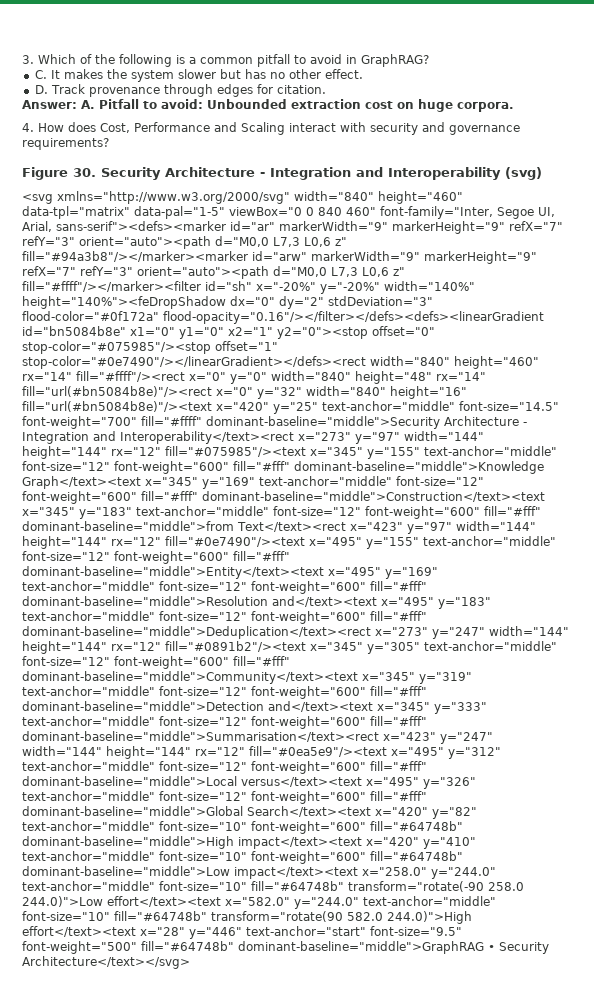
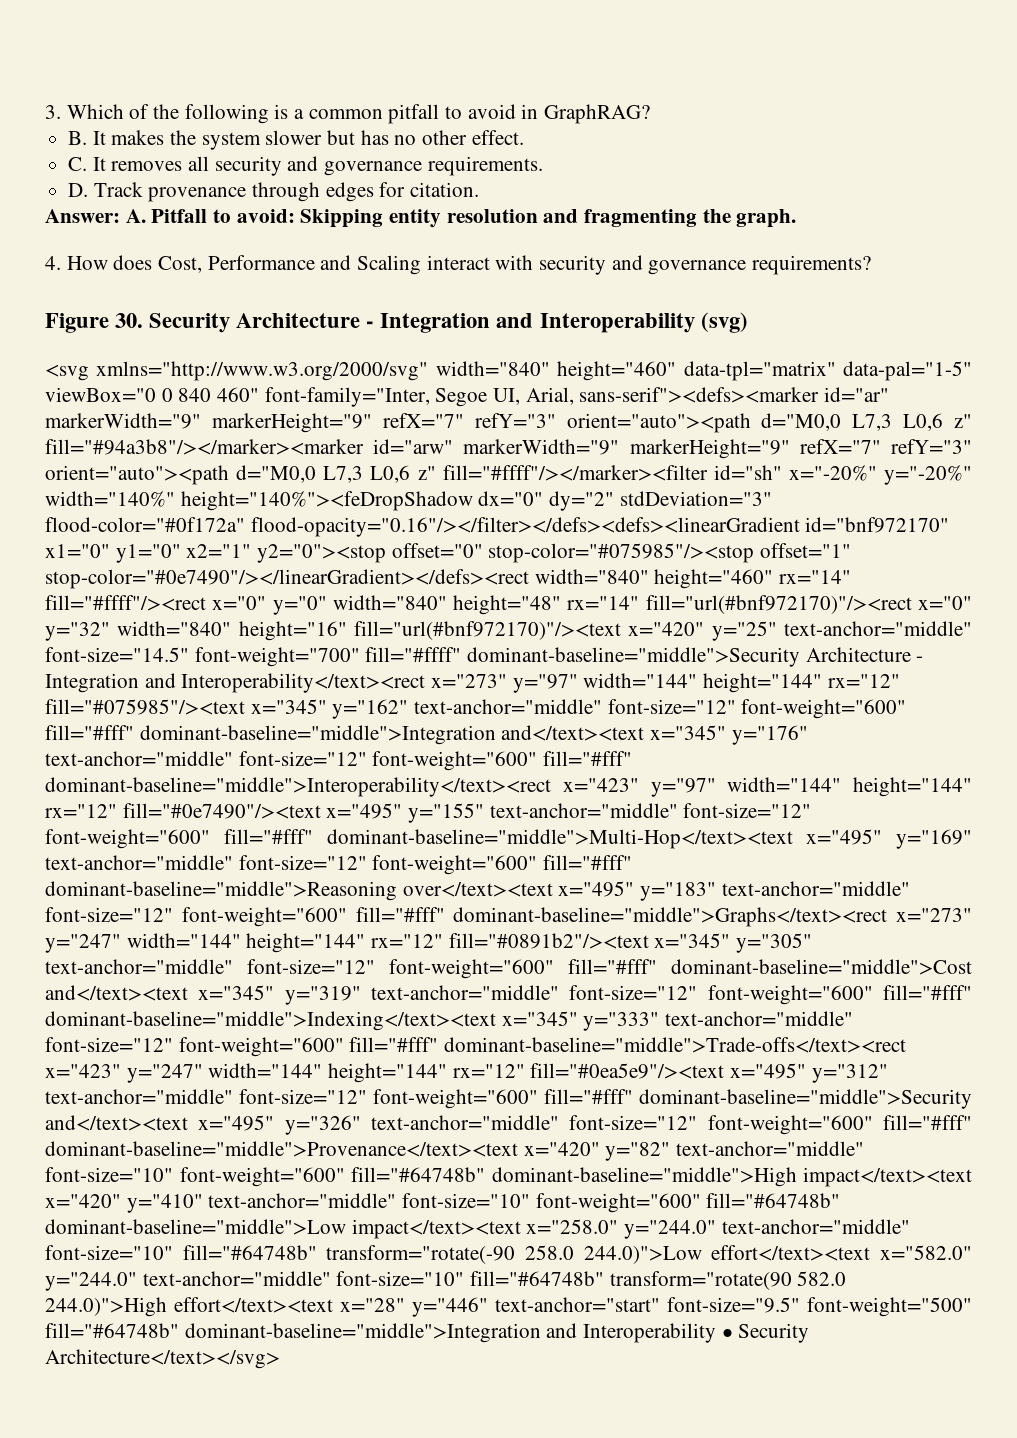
[34,70,47,79] C. -> [68,131,88,145] B.
(363, 74) none -> [68,156,543,176] // C. It removes all security and governance requirements.
[207,99,514,112] Unbounded extraction cost on huge corpora. -> [300,209,797,228] Skipping entity resolution and fragmenting the graph.
[22,326,126,336] id="bn5084b8e" -> [805,517,950,533] id="bnf972170"
[22,386,212,397] fill="url(#bn5084b8e)"/><rect -> [645,595,912,614] fill="url(#bnf972170)"/><rect
[22,401,212,412] fill="url(#bn5084b8e)"/><text -> [354,621,621,640] fill="url(#bnf972170)"/><text
[367,446,557,459] [22,461,544,474] [22,476,484,489] [22,491,545,504] [22,506,541,519] [22,521,346,532] y="155" text-anchor="middle" font-size="12" font-weight="600" fill="#fff" dominant-baseline="middle">Knowledge Graph</text><text x="345" y="169" text-anchor="middle" font-size="12" font-weight="600" fill="#fff" dominant-baseline="middle">Construction</text><text x="345" y="183" text-anchor="middle" font-size="12" font-weight="600" fill="#fff" dominant-baseline="middle">from Text</text><rect -> [332,699,907,719] [45,725,808,745] [45,751,633,771] [45,777,551,797] y="162" text-anchor="middle" font-size="12" font-weight="600" fill="#fff" dominant-baseline="middle">Integration and</text><text x="345" y="176" text-anchor="middle" font-size="12" font-weight="600" fill="#fff" dominant-baseline="middle">Interoperability</text><rect
[22,566,324,579] dominant-baseline="middle">Entity</text><text -> [326,829,793,849] dominant-baseline="middle">Multi-Hop</text><text
[22,596,377,607] dominant-baseline="middle">Resolution and</text><text -> [45,881,553,901] dominant-baseline="middle">Reasoning over</text><text
[22,626,371,639] dominant-baseline="middle">Deduplication</text><rect -> [453,907,888,927] dominant-baseline="middle">Graphs</text><rect
[22,671,358,684] dominant-baseline="middle">Community</text><text -> [671,959,972,975] [45,985,188,1001] dominant-baseline="middle">Cost and</text><text
[22,701,373,712] dominant-baseline="middle">Detection and</text><text -> [45,1011,496,1031] dominant-baseline="middle">Indexing</text><text
[22,731,379,742] dominant-baseline="middle">Summarisation</text><rect -> [444,1037,907,1053] dominant-baseline="middle">Trade-offs</text><rect
[22,776,362,787] dominant-baseline="middle">Local versus</text><text -> [639,1089,972,1109] [45,1115,188,1131] dominant-baseline="middle">Security and</text><text
[22,806,371,817] dominant-baseline="middle">Global Search</text><text -> [45,1141,518,1157] dominant-baseline="middle">Provenance</text><text
[238,941,484,954] dominant-baseline="middle">GraphRAG -> [184,1323,717,1343] dominant-baseline="middle">Integration and Interoperability

